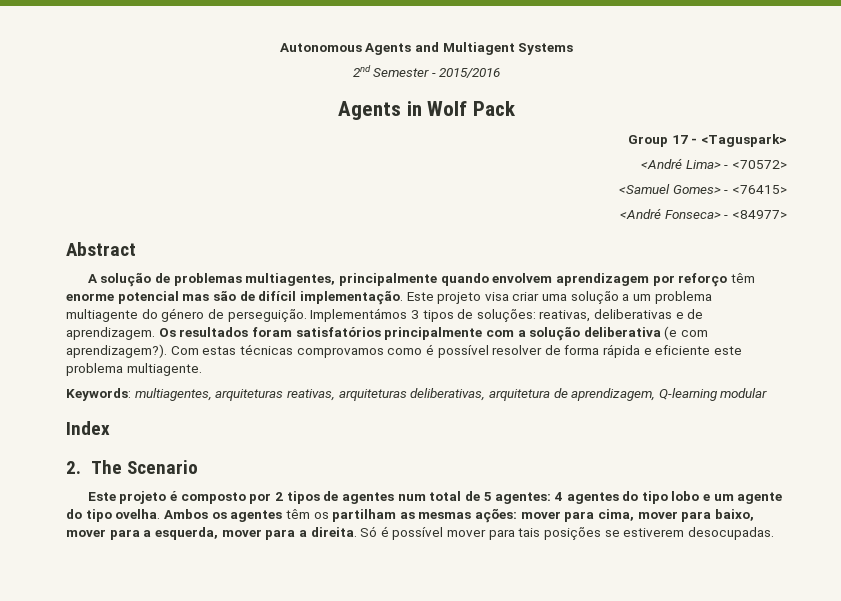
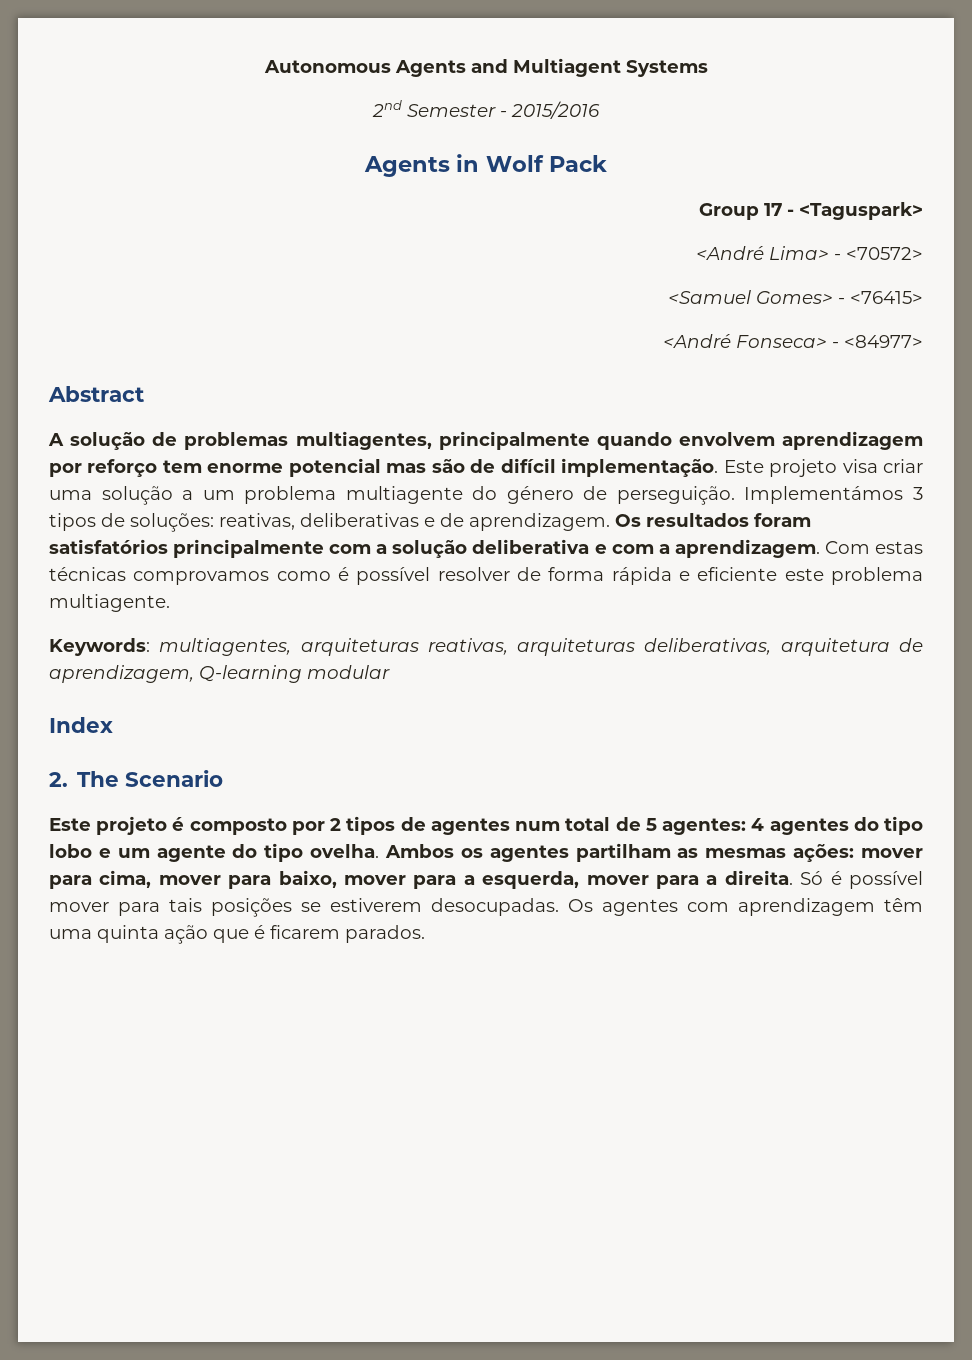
[730,273,755,283] têm -> [162,460,202,473] tem
[664,326,709,340] [66,344,167,358] (e com aprendizagem?). -> [594,539,820,558] e com a aprendizagem.
[285,509,329,519] têm os -> (569, 853) none
(774, 533) none -> [568,898,923,916] [49,925,425,944] Os agentes com aprendizagem têm uma quinta ação que é ficarem parados.

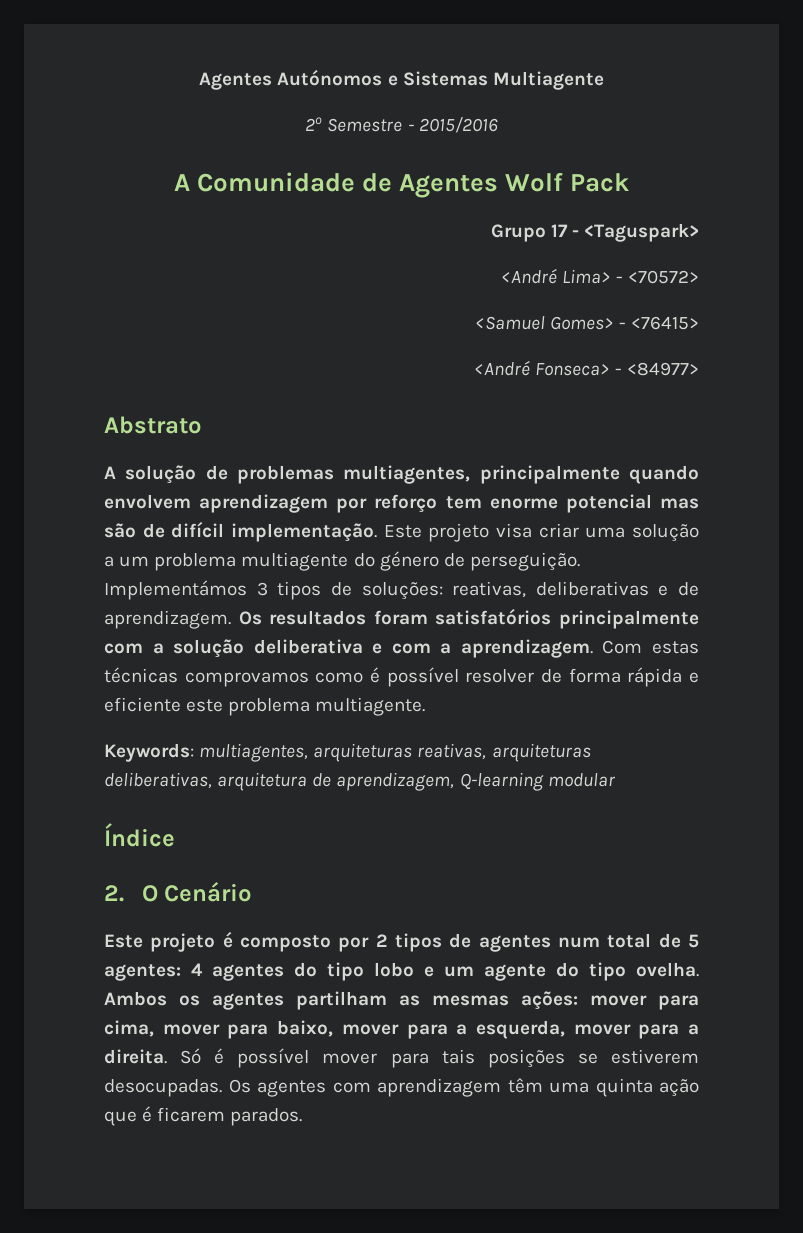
[263,58,708,77] [372,100,600,119] [364,154,480,177] Autonomous Agents and Multiagent Systems // 2nd Semester - 2015/2016 // Agents in -> [199,70,604,90] [305,117,498,133] [173,172,499,198] Agentes Autónomos e Sistemas Multiagente // 2o Semestre - 2015/2016 // A Comunidade de Agentes
[699,203,759,220] Group -> [490,224,546,242] Grupo
[48,386,144,402] Abstract -> [104,416,202,434] Abstrato
[49,717,113,733] Index -> [104,823,175,847] Índice
[77,770,224,787] The Scenario -> [141,882,253,902] O Cenário

